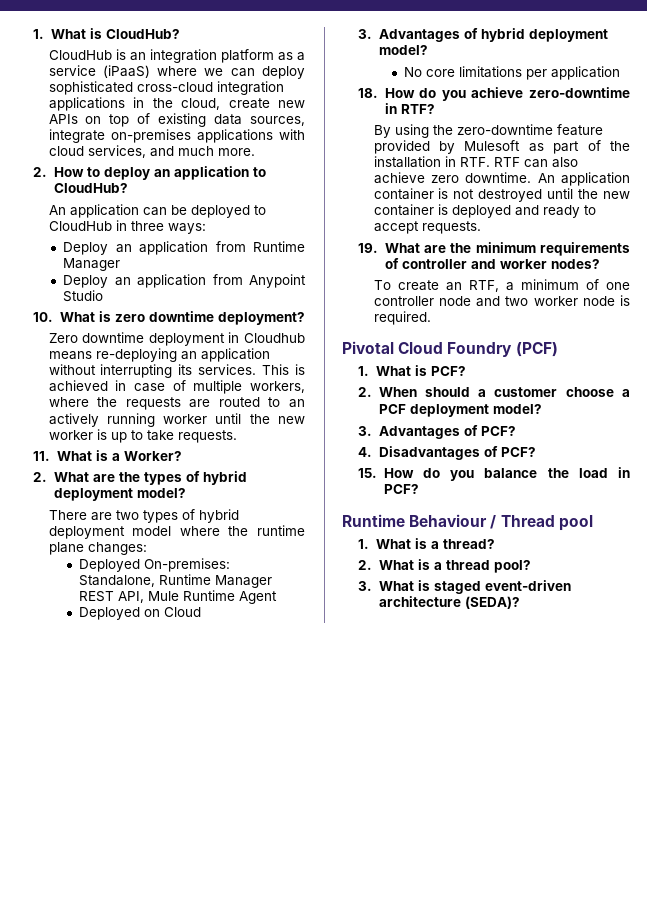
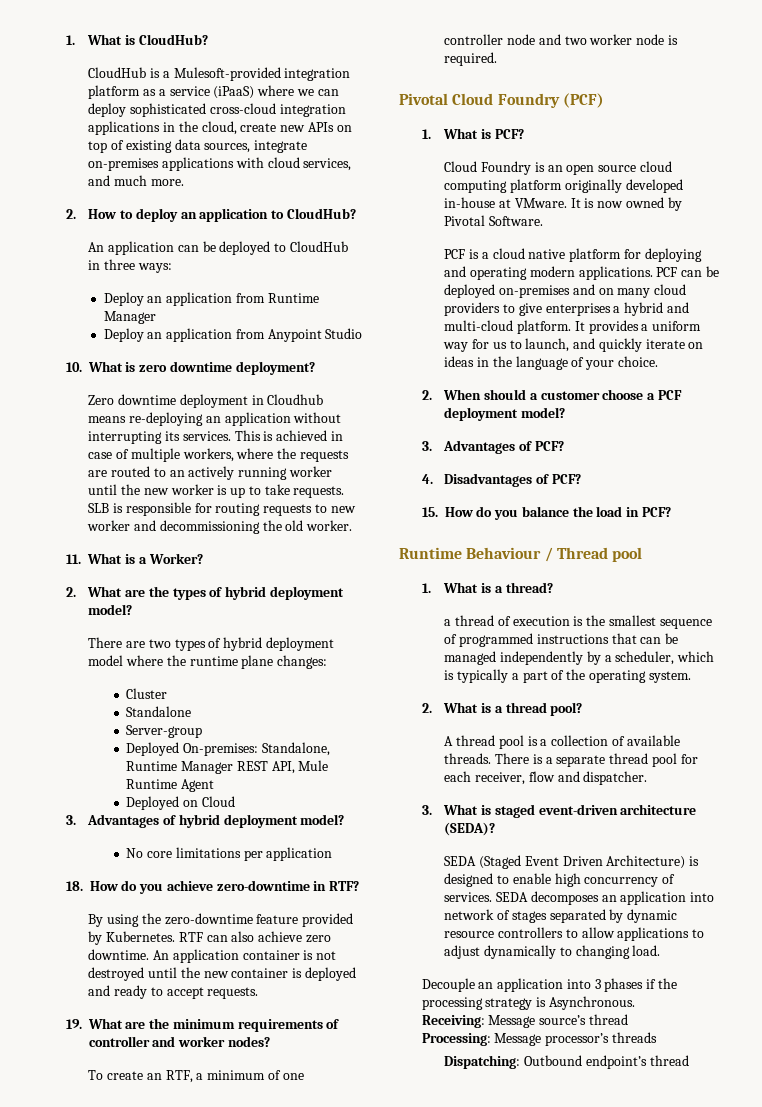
[129,52,146,61] an -> [162,67,281,81] a Mulesoft-provided
(237, 436) none -> [88,502,356,516] [87,520,353,534] SLB is responsible for routing requests to new worker and decommissioning the old worker.
(147, 548) none -> [126,688,168,699] [126,706,192,717] [126,725,203,738] // Cluster // Standalone // Server-group
[464,140,630,154] [373,156,490,168] Mulesoft as part of the installation in RTF. -> [105,931,175,942] Kubernetes.
(466, 371) none -> [444,161,672,175] [444,179,683,193] [444,197,682,211] [444,215,543,226] [444,248,702,262] [444,266,719,280] [444,284,687,298] [444,302,689,316] [444,320,702,334] [443,338,704,352] [444,356,658,370] // Cloud Foundry is an open source cloud computing platform originally developed in-house at VMware. It is now owned by Pivotal Software. // PCF is a cloud native platform for deploying and operating modern applications. PCF can be deployed on-premises and on many cloud providers to give enterprises a hybrid and multi-cloud platform. It provides a uniform way for us to launch, and quickly iterate on ideas in the language of your choice.
(495, 544) none -> [444,615,712,629] [444,633,679,647] [444,651,715,665] [444,669,691,683] // a thread of execution is the smallest sequence of programmed instructions that can be managed independently by a scheduler, which is typically a part of the operating system.
(531, 566) none -> [444,735,680,749] [444,753,698,767] [444,771,648,785] // A thread pool is a collection of available threads. There is a separate thread pool for each receiver, flow and dispatcher.
(520, 602) none -> [444,855,700,869] [444,873,676,887] [444,891,715,905] [444,909,678,923] [444,927,705,941] [444,945,661,959] [421,978,678,992] [421,996,635,1010] [421,1014,628,1028] [421,1032,657,1046] [444,1055,689,1069] // SEDA (Staged Event Driven Architecture) is designed to enable high concurrency of services. SEDA decomposes an application into network of stages separated by dynamic resource controllers to allow applications to adjust dynamically to changing load. // Decouple an application into 3 phases if the processing strategy is Asynchronous. // Receiving: Message source’s thread // Processing: Message processor’s threads // Dispatching: Outbound endpoint’s thread

